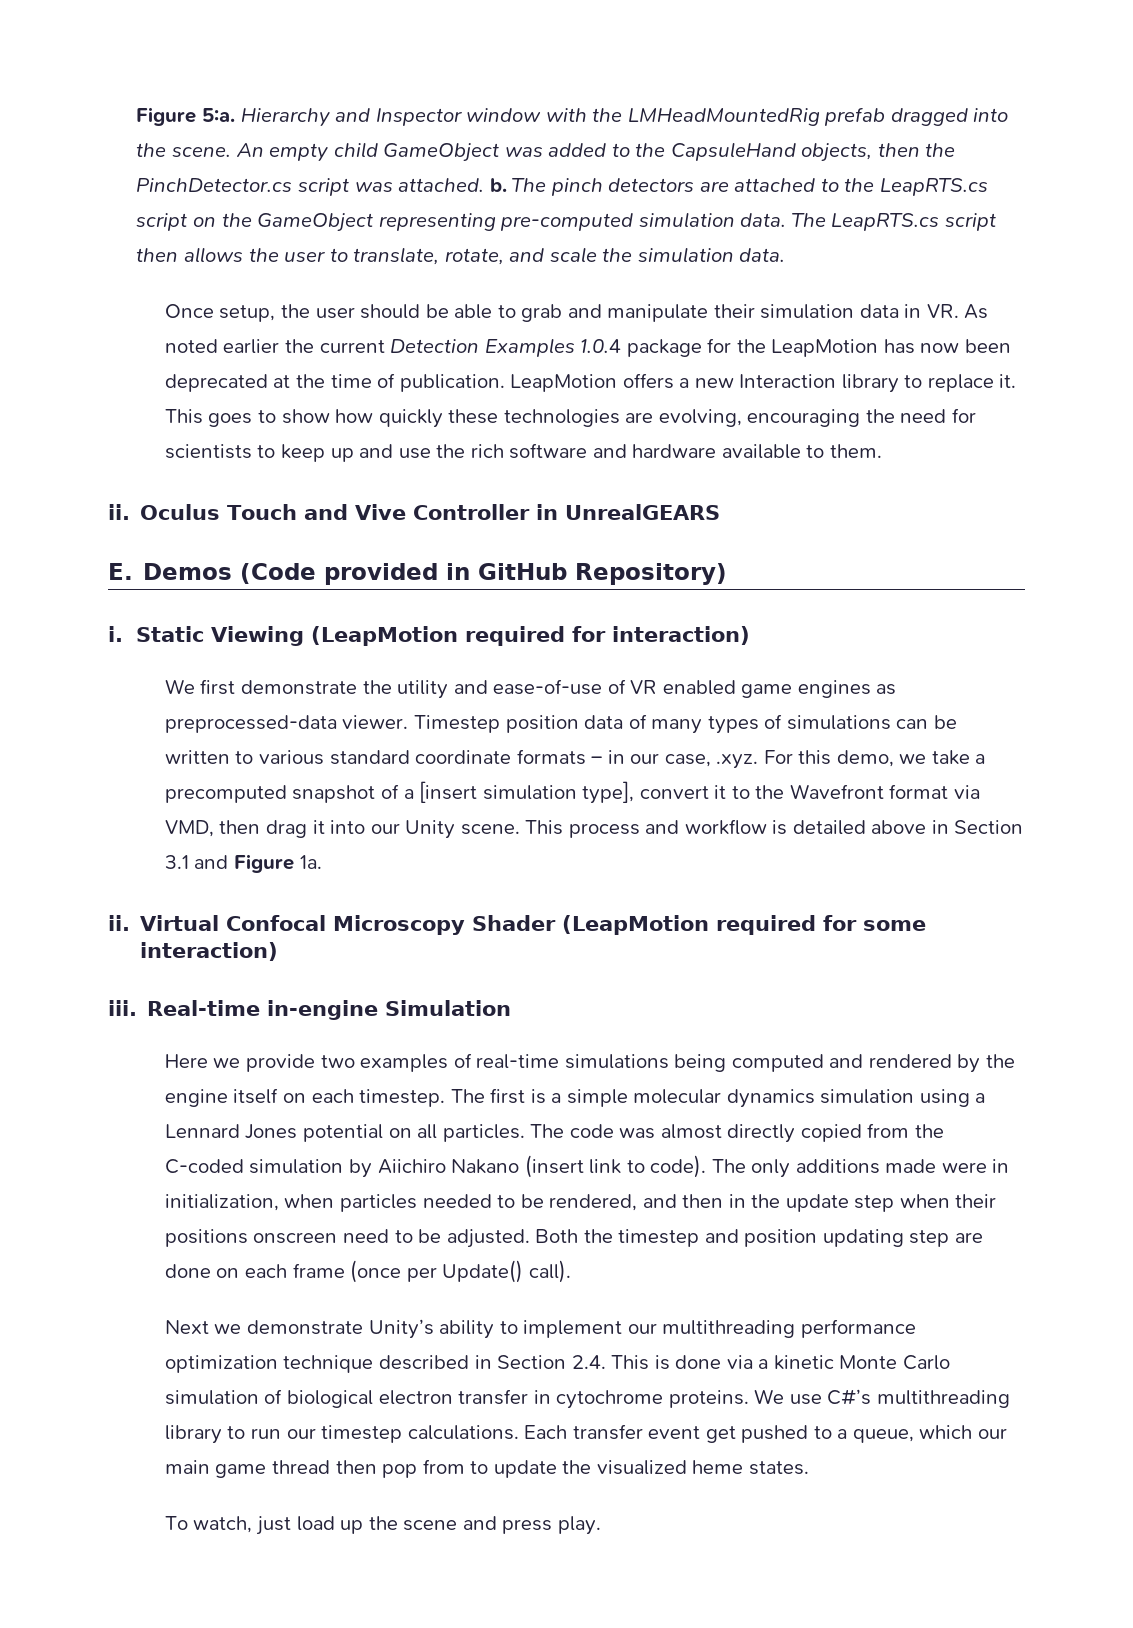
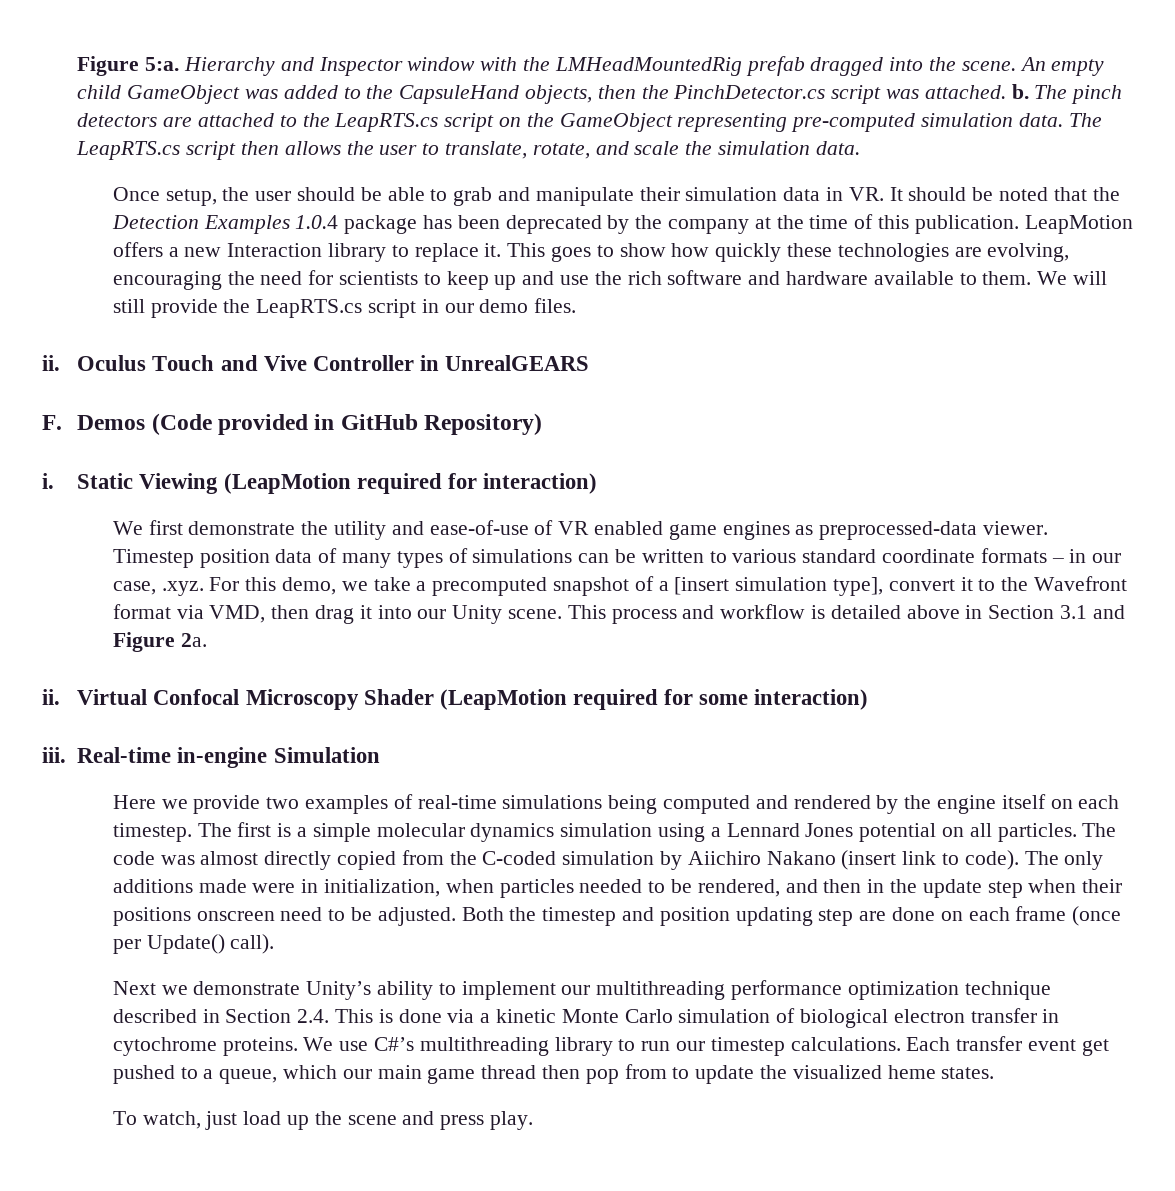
[964,304,989,319] [164,338,1011,357] [164,374,268,392] As noted earlier the current Detection Examples 1.0.4 package for the LeapMotion has now been deprecated -> [889,187,1120,201] [111,215,749,234] It should be noted that the Detection Examples 1.0.4 package has been deprecated by the company
(396, 380) none -> [877,215,909,229] this
(882, 451) none -> [1037,271,1108,285] [112,298,577,318] We will still provide the LeapRTS.cs script in our demo files.
[108,563,133,580] E. -> [42,415,62,430] F.
[299,855,322,869] 1a. -> [180,633,207,647] 2a.

